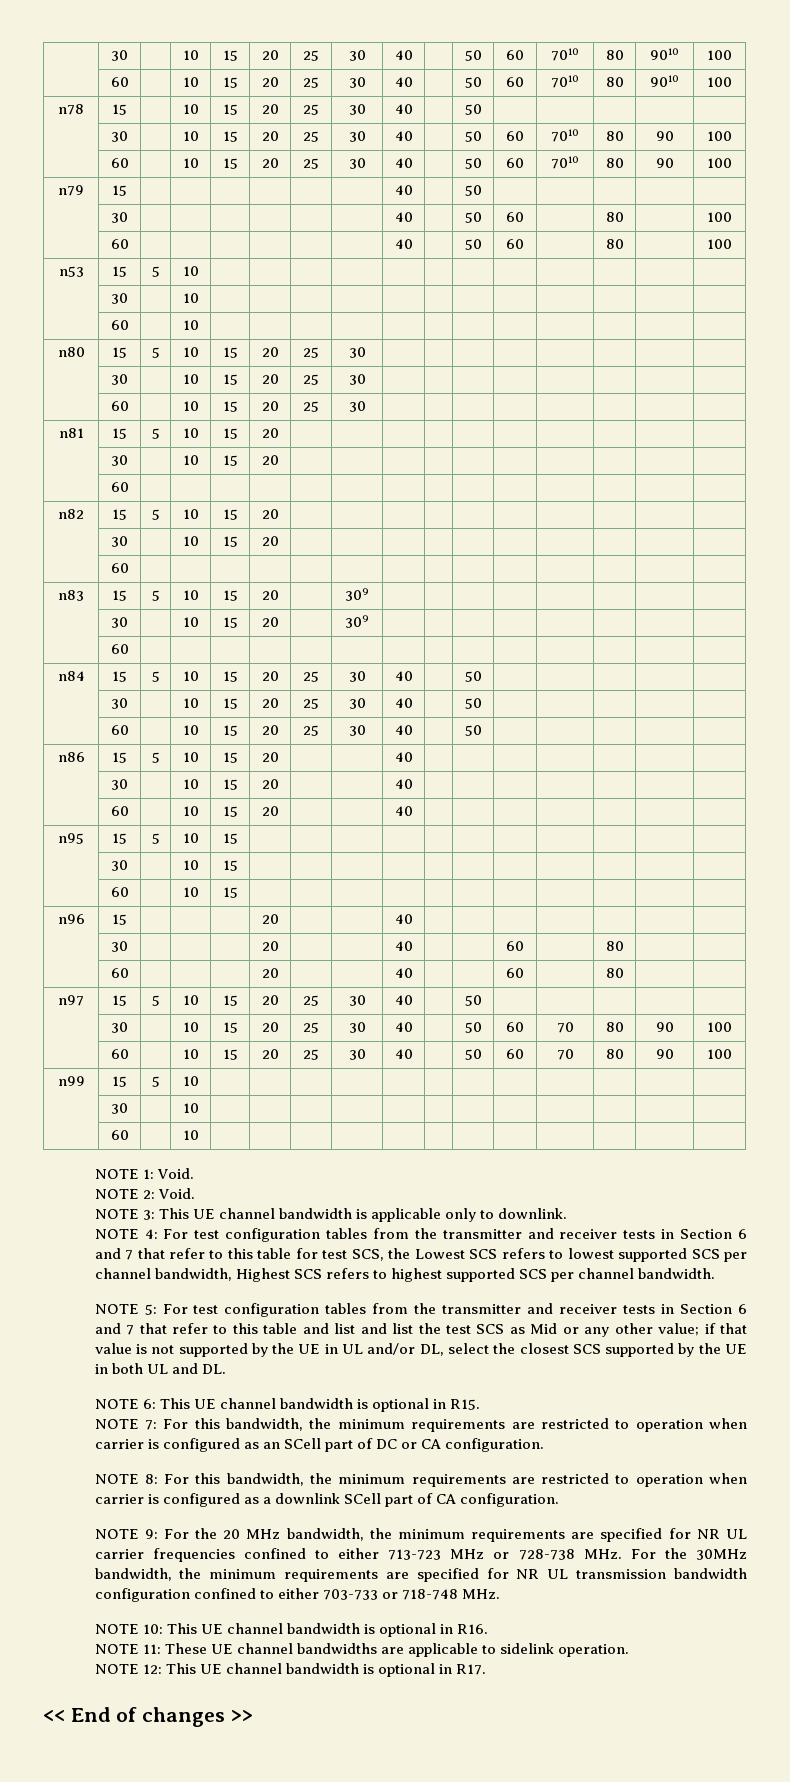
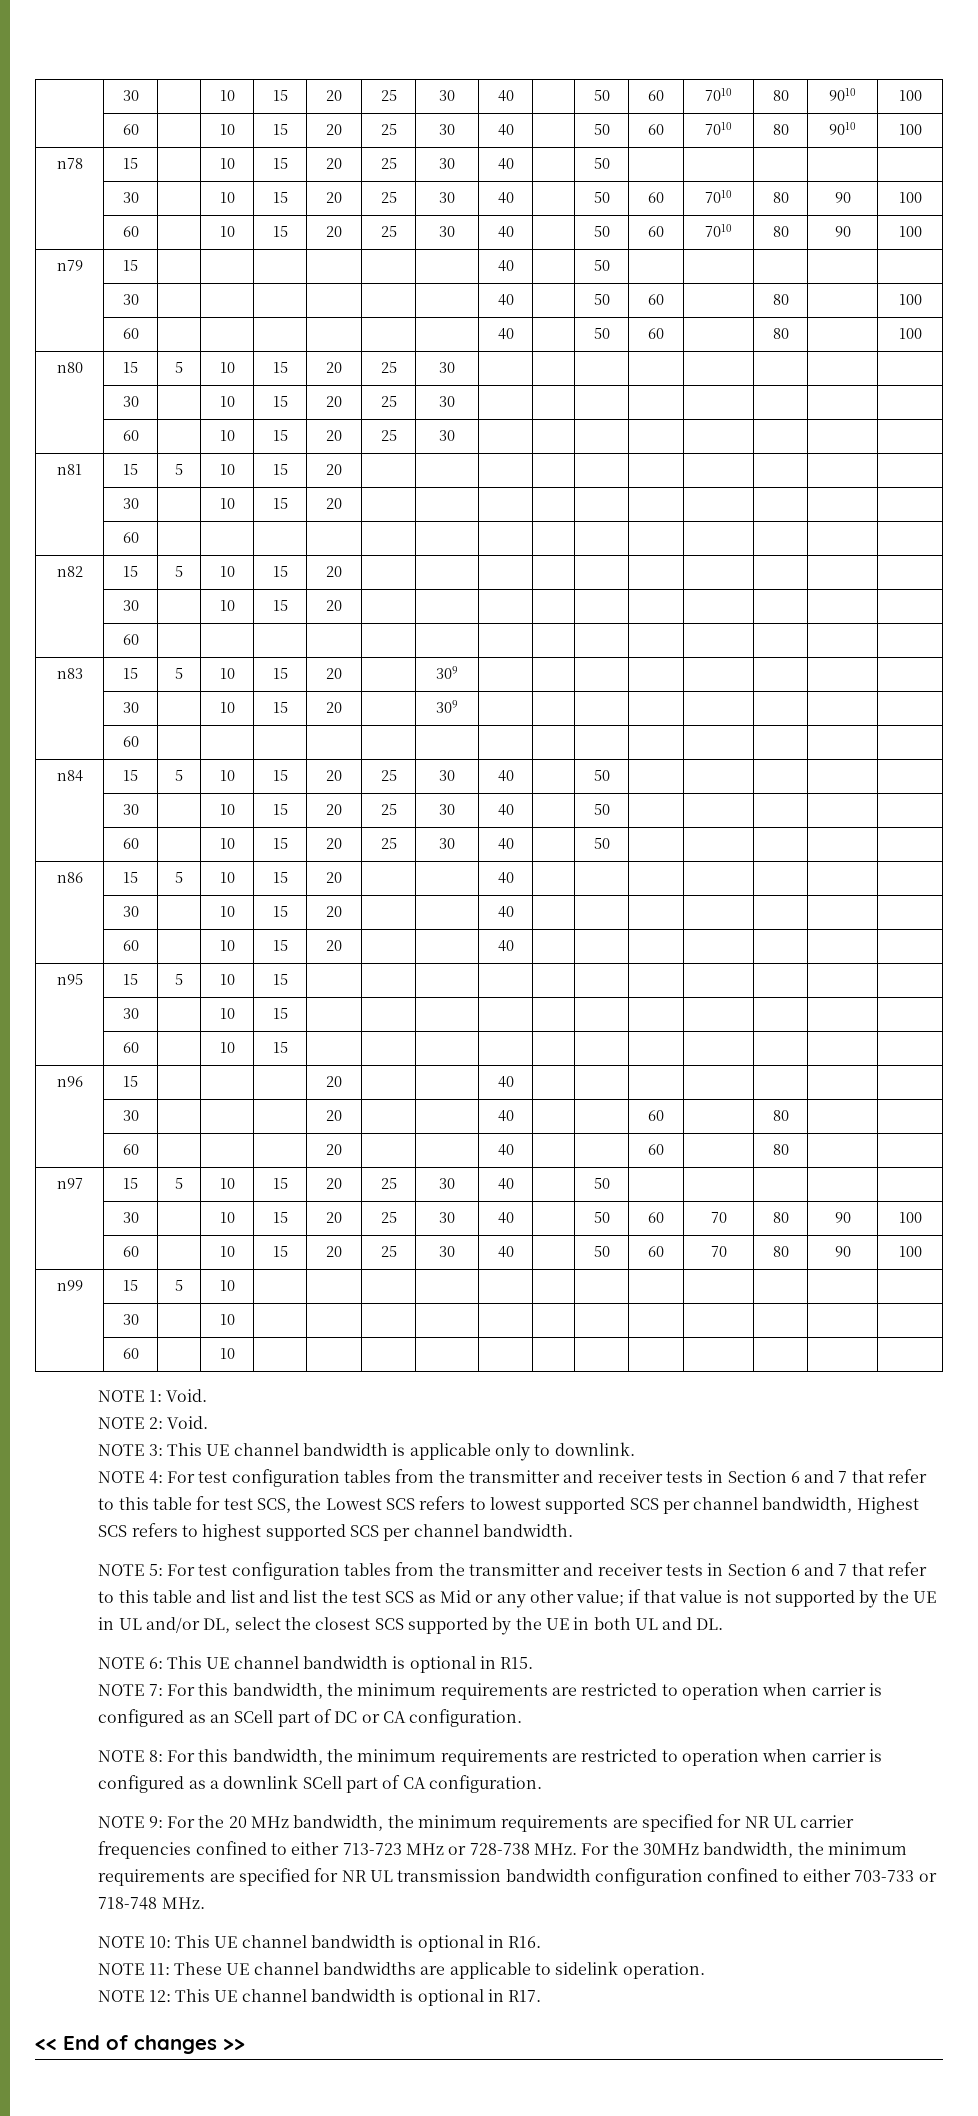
[58,266,84,277] [112,266,127,277] [151,266,160,277] [182,266,199,276] [111,293,128,304] [182,293,199,303] [110,320,129,330] [182,320,199,330] // n53 | 15 | 5 | 10 | | | | | | | | | | | | // | 30 | | 10 | | | | | | | | | | | | // | 60 | | 10 | | | | | | | | | | | | -> (922, 333) none

